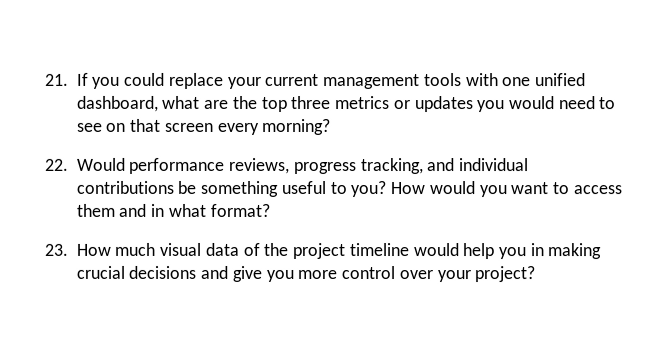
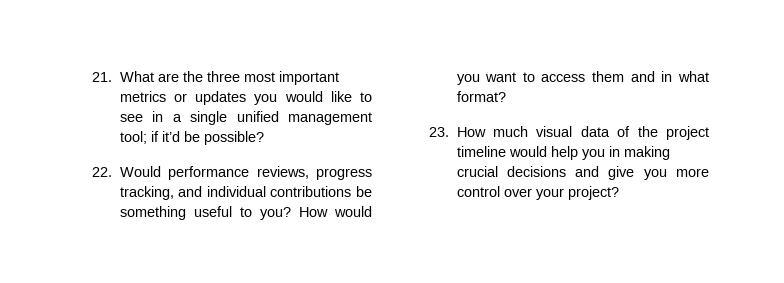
[76,72,587,90] [76,95,332,112] If you could replace your current management tools with one unified dashboard, what are the top three -> [119,71,339,85] What are the three most important
[558,96,596,110] need -> [330,91,352,102] like
[106,118,332,136] on that screen every morning? -> [152,111,372,125] [119,131,264,145] in a single unified management tool; if it’d be possible?

